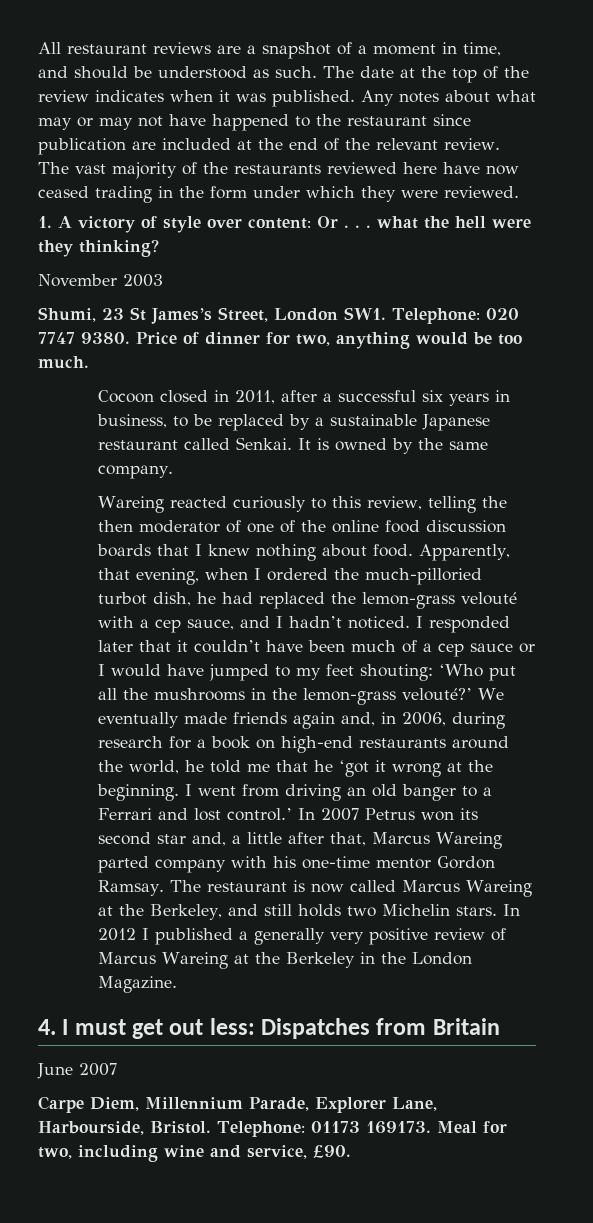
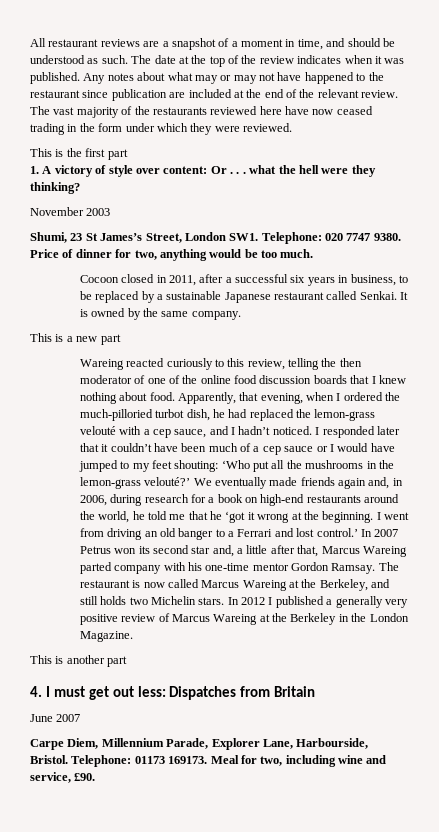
(519, 192) none -> [30,148,128,160] // This is the first part
(173, 472) none -> [30,333,121,345] // This is a new part
(177, 984) none -> [30,655,128,667] // This is another part

